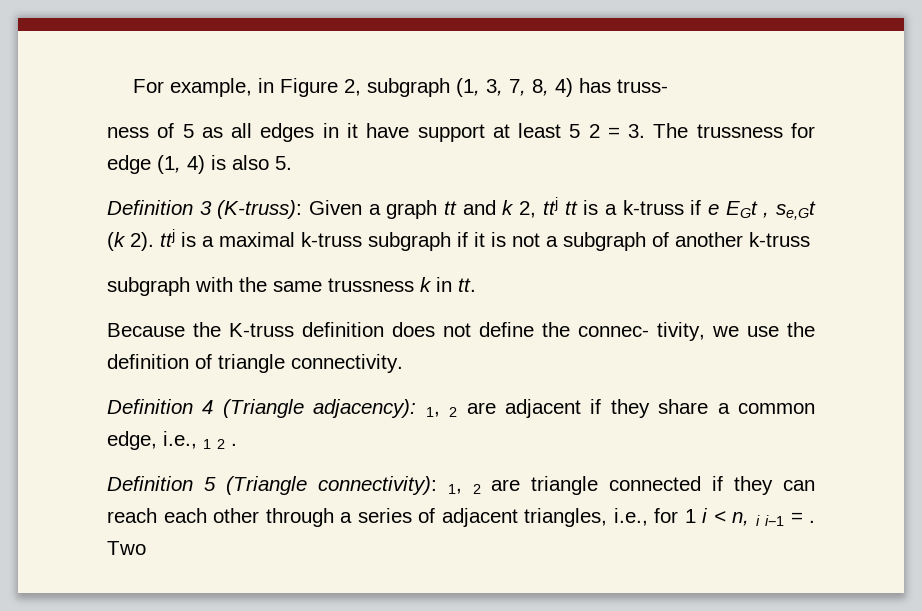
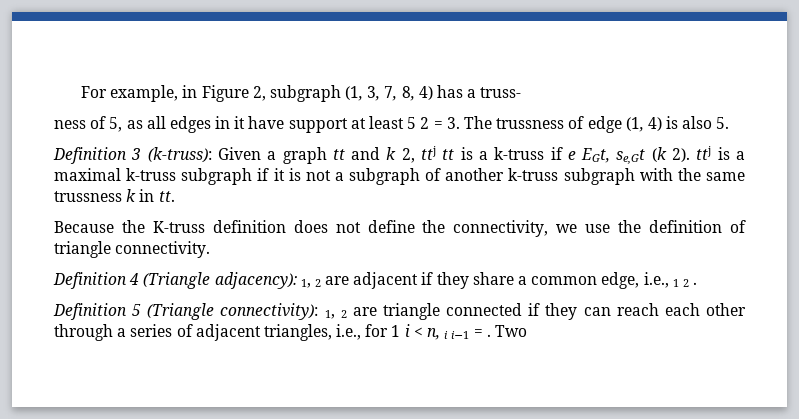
(612, 85) none -> [467,89,477,98] a
[182,124,194,138] 5 -> [109,117,123,132] 5,
[791,123,816,138] for -> [568,116,585,129] of
[217,200,303,219] (K-truss): -> [147,147,212,163] (k-truss):
[725,201,770,218] EGt , -> [581,148,611,163] EGt,
(810, 239) // -> (559, 174) none
[578,322,705,341] connec- tivity, -> [453,220,549,237] connectivity,

